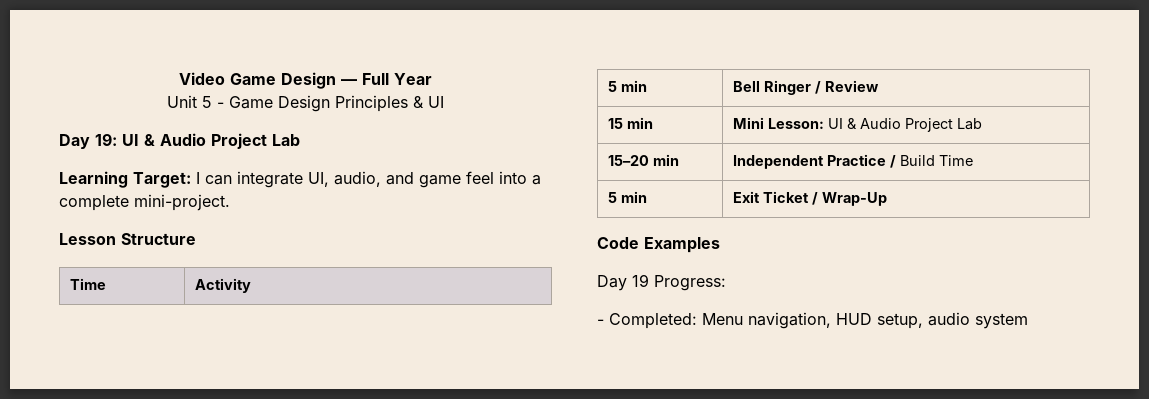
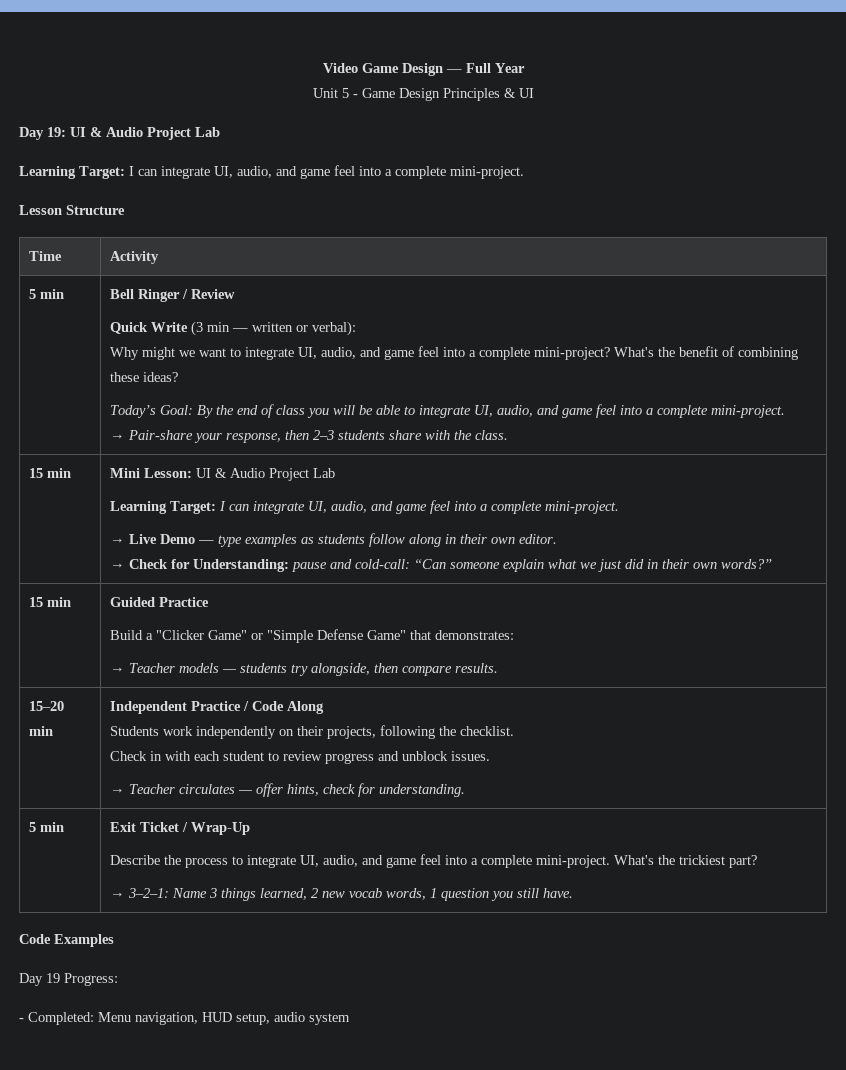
(880, 86) none -> [110,321,357,336] [110,346,799,360] [110,372,179,382] [110,404,786,418] [110,430,509,443] // Quick Write (3 min — written or verbal): // Why might we want to integrate UI, audio, and game feel into a complete mini-project? What's the benefit of combining these ideas? // Today’s Goal: By the end of class you will be able to integrate UI, audio, and game feel into a complete mini-project. // → Pair-share your response, then 2–3 students share with the class.
(983, 124) none -> [110,500,620,514] [110,533,558,547] [110,559,773,572] [29,597,72,607] [110,597,210,607] [110,629,515,643] [110,663,499,676] // Learning Target: I can integrate UI, audio, and game feel into a complete mini-project. // → Live Demo — type examples as students follow along in their own editor. // → Check for Understanding: pause and cold-call: “Can someone explain what we just did in their own words?” // 15 min | Guided Practice // Build a "Clicker Game" or "Simple Defense Game" that demonstrates: // → Teacher models — students try alongside, then compare results.
[900,155,974,166] Build Time -> [252,701,325,714] [110,725,515,739] [110,751,491,764] [110,783,466,797] Code Along // Students work independently on their projects, following the checklist. // Check in with each student to review progress and unblock issues. // → Teacher circulates — offer hints, check for understanding.
(888, 199) none -> [110,854,758,868] [110,888,574,901] // Describe the process to integrate UI, audio, and game feel into a complete mini-project. What's the trickiest part? // → 3–2–1: Name 3 things learned, 2 new vocab words, 1 question you still have.

